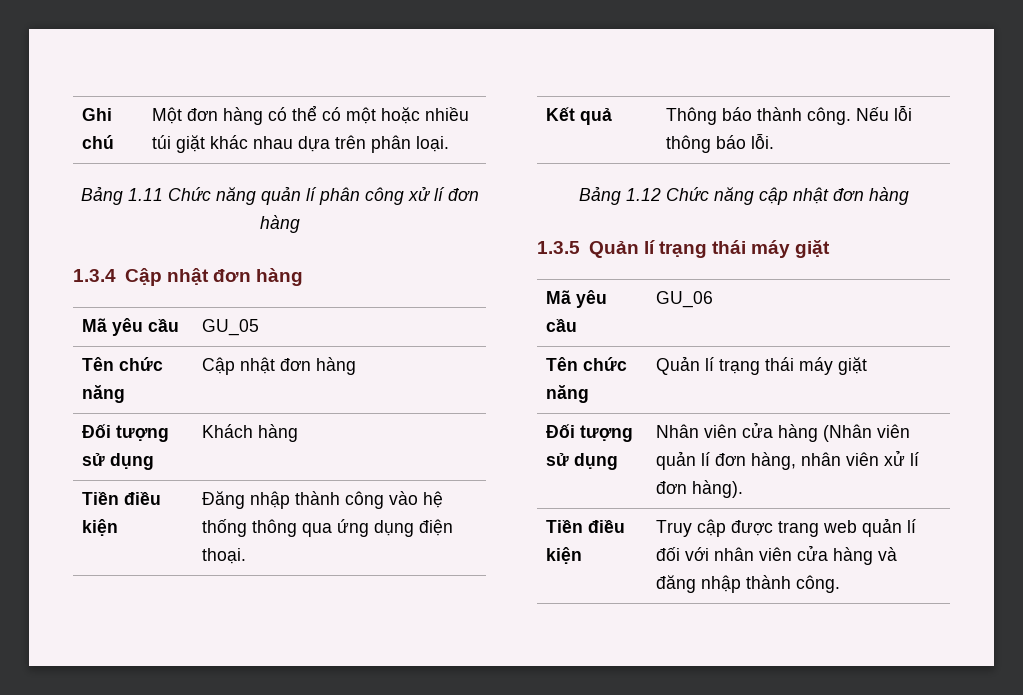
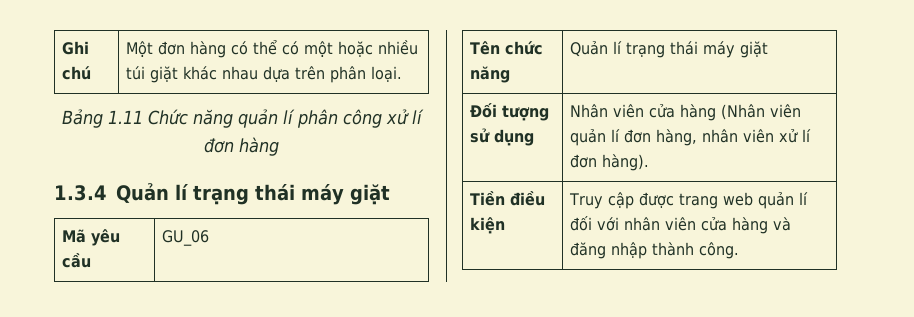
[124,268,304,286] [81,318,179,336] [201,319,259,336] [81,357,163,371] [81,385,125,403] [201,357,356,375] [81,424,169,442] [81,453,154,470] [201,424,298,442] [81,492,161,505] [81,519,118,536] [201,491,443,509] [201,519,453,537] [201,548,246,564] [545,107,612,125] [665,105,912,125] [665,133,774,153] [578,187,909,205] [537,241,580,254] Cập nhật đơn hàng // Mã yêu cầu | GU_05 // Tên chức năng | Cập nhật đơn hàng // Đối tượng sử dụng | Khách hàng // Tiền điều kiện | Đăng nhập thành công vào hệ thống thông qua ứng dụng điện thoại. // Kết quả | Thông báo thành công. Nếu lỗi thông báo lỗi. // Bảng 1.12 Chức năng cập nhật đơn hàng // 1.3.5 -> (107, 193) none

